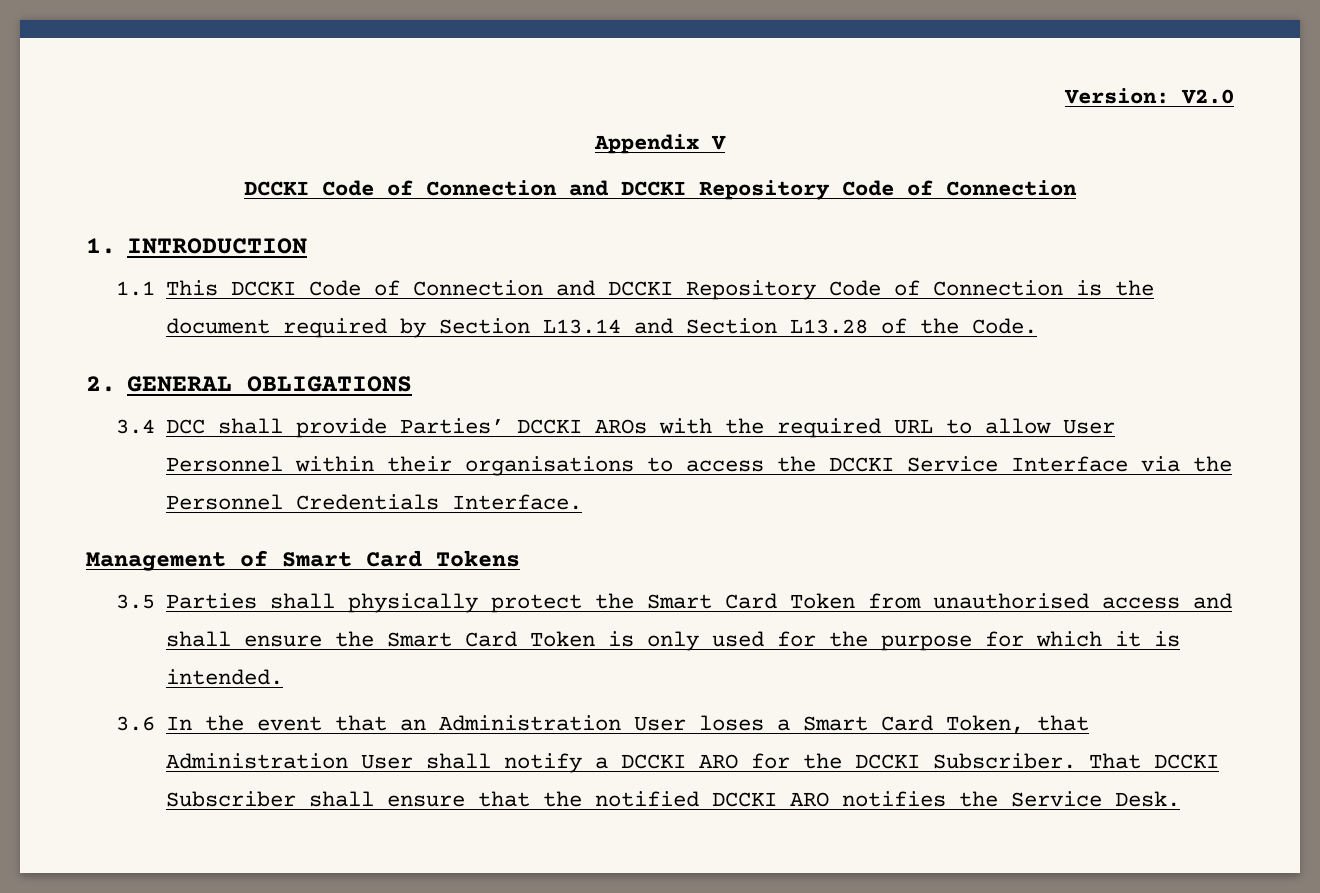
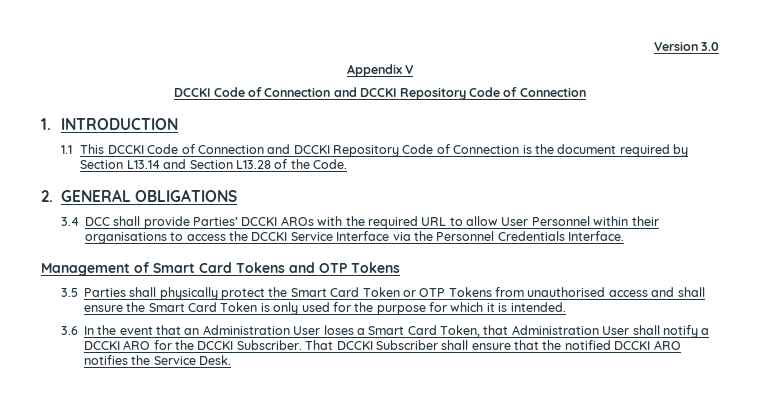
[1064,88,1234,104] Version: V2.0 -> [653,41,719,51] Version 3.0
(520, 558) none -> [289,262,400,273] and OTP Tokens
(856, 601) none -> [402,287,492,297] or OTP Tokens

